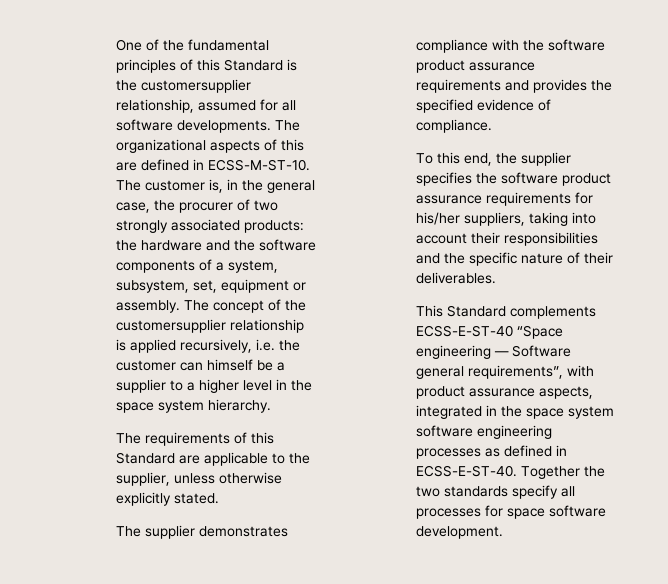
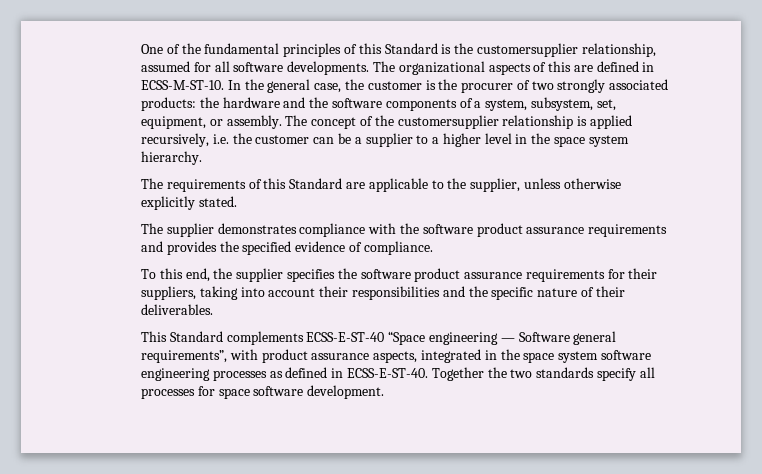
[115,179,238,193] The customer is, in -> [227,80,241,90] In
(175, 205) none -> [367,79,458,90] customer is the
[220,279,289,293] equipment -> [141,116,207,129] equipment,
[206,359,253,371] himself -> (335, 140) none
[415,212,460,225] his/her -> [628,268,658,279] their

